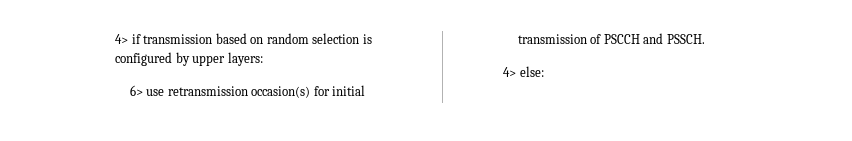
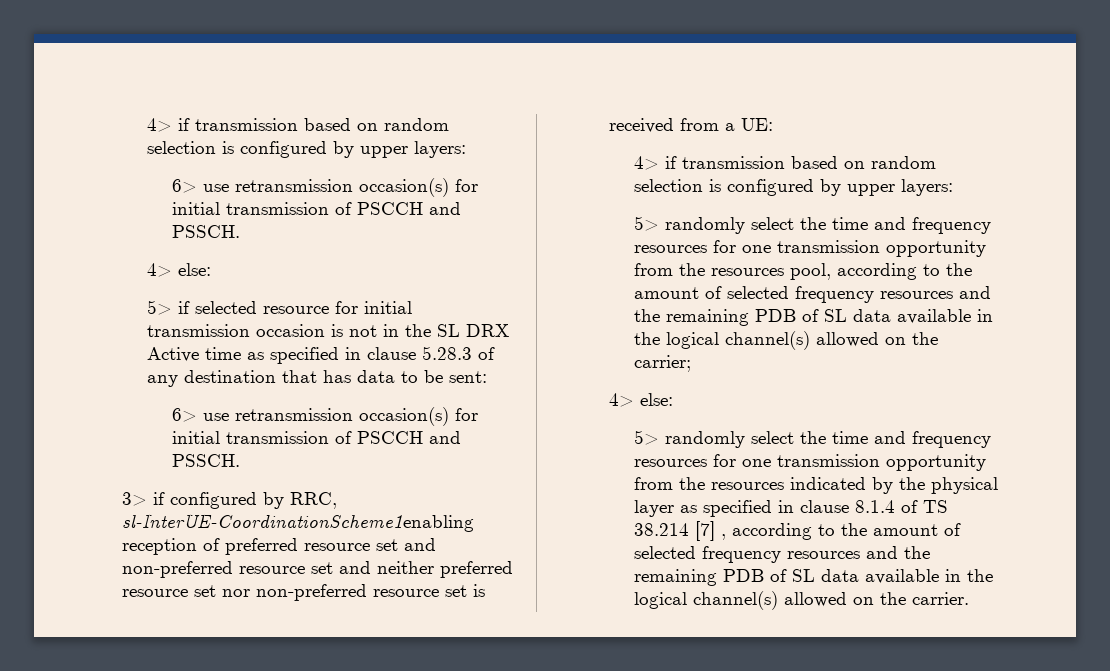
(544, 71) none -> [146,300,412,315] [146,324,509,337] [146,346,495,364] [146,370,487,387] [172,407,479,426] [172,431,462,444] [172,454,241,467] [121,492,337,509] [121,514,474,532] [121,538,436,555] [121,561,513,578] [121,584,485,601] [608,118,773,133] [633,156,936,170] [633,179,953,196] [633,216,991,234] [633,240,986,257] [633,263,972,280] [633,286,991,303] [633,309,993,326] [633,331,938,350] [633,355,691,372] [608,393,673,407] [633,430,991,448] [633,454,986,471] [633,477,998,494] [633,500,948,517] [633,521,961,541] [633,546,930,563] [633,569,993,586] [633,591,969,610] // 5> if selected resource for initial transmission occasion is not in the SL DRX Active time as specified in clause 5.28.3 of any destination that has data to be sent: // 6> use retransmission occasion(s) for initial transmission of PSCCH and PSSCH. // 3> if configured by RRC, sl-InterUE-CoordinationScheme1enabling reception of preferred resource set and non-preferred resource set and neither preferred resource set nor non-preferred resource set is received from a UE: // 4> if transmission based on random selection is configured by upper layers: // 5> randomly select the time and frequency resources for one transmission opportunity from the resources pool, according to the amount of selected frequency resources and the remaining PDB of SL data available in the logical channel(s) allowed on the carrier; // 4> else: // 5> randomly select the time and frequency resources for one transmission opportunity from the resources indicated by the physical layer as specified in clause 8.1.4 of TS 38.214 [7] , according to the amount of selected frequency resources and the remaining PDB of SL data available in the logical channel(s) allowed on the carrier.

